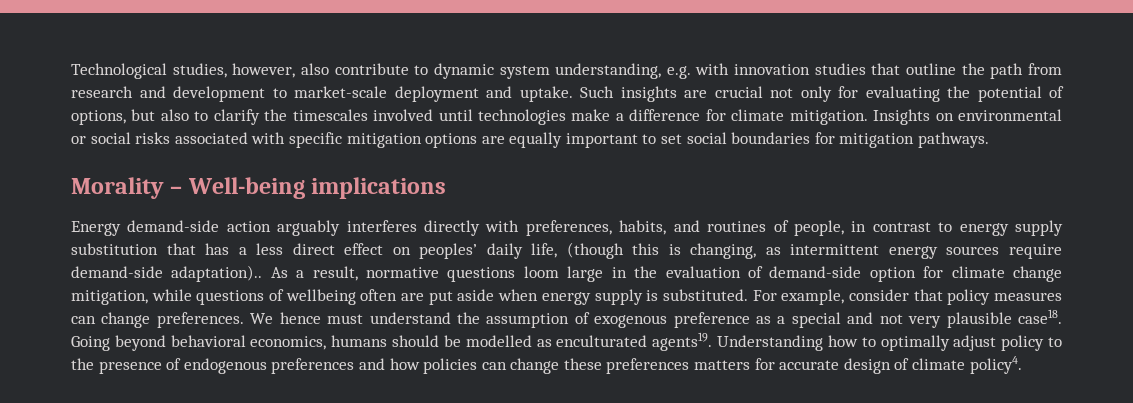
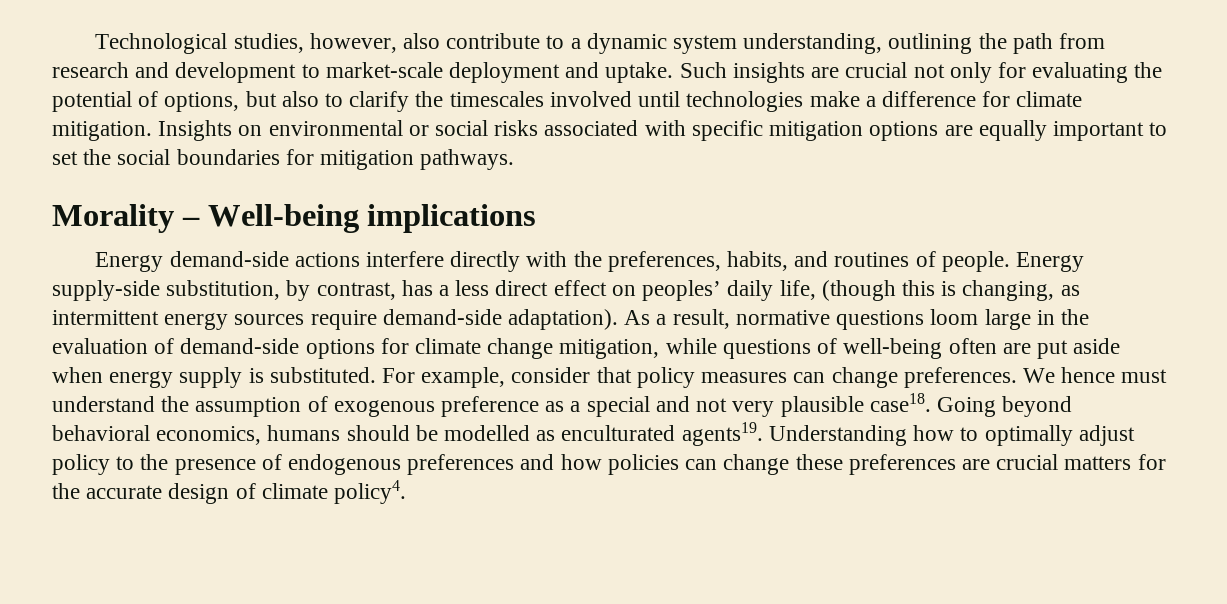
(429, 70) none -> [570,38,581,49] a
[666,63,957,79] e.g. with innovation studies that outline -> [888,33,973,54] outlining
(683, 139) none -> [83,149,112,165] the
[226,220,417,236] action arguably interferes -> [294,251,444,267] actions interfere
(520, 226) none -> [573,251,602,267] the
[793,220,1063,236] [71,243,196,255] people, in contrast to energy supply substitution that -> [941,251,1085,272] [52,280,396,301] people. Energy supply-side substitution, by contrast,
[171,265,263,282] adaptation).. -> [508,309,619,330] adaptation).
[869,267,916,282] option -> [305,339,375,359] options
[285,289,356,305] wellbeing -> [843,338,943,359] well-being
(690, 366) none -> [961,454,1059,470] are crucial
(775, 364) none -> [52,483,80,499] the

